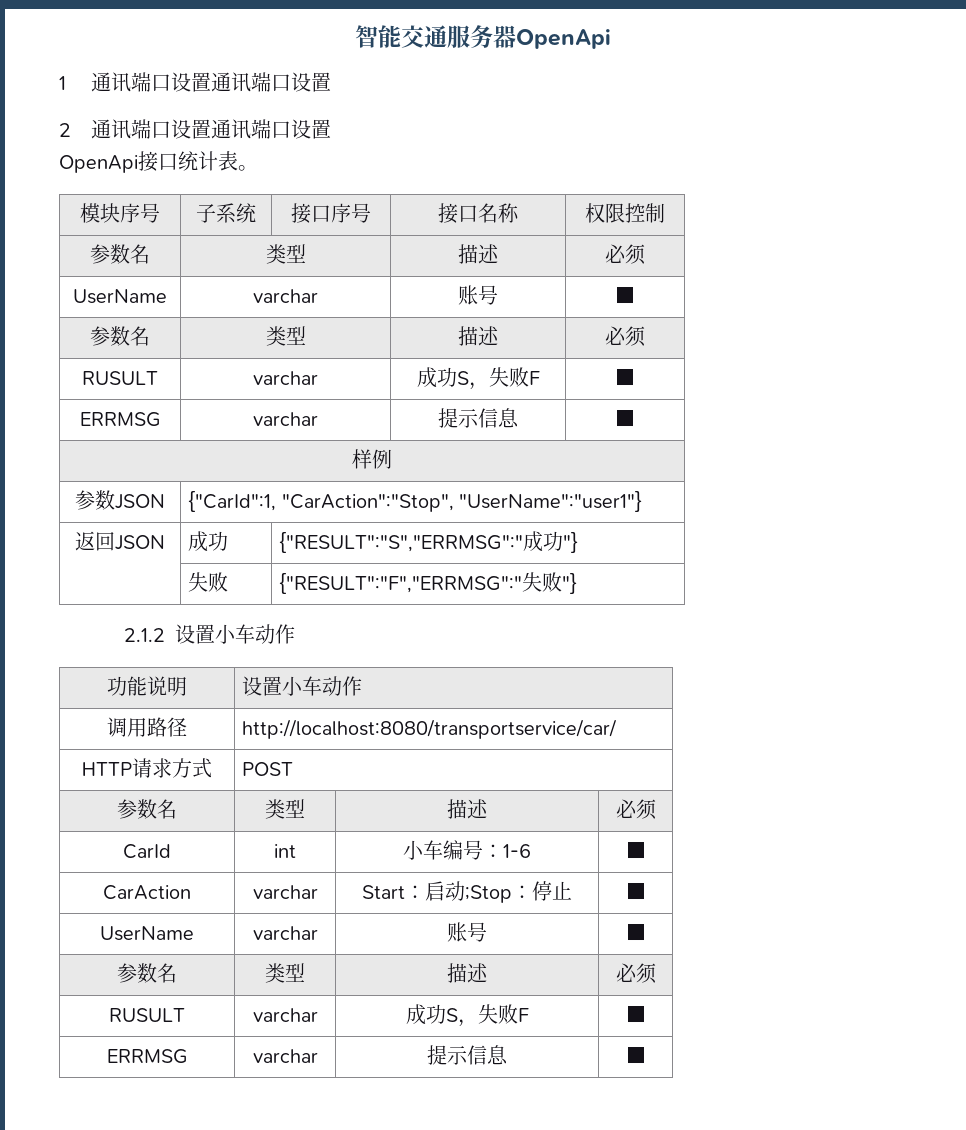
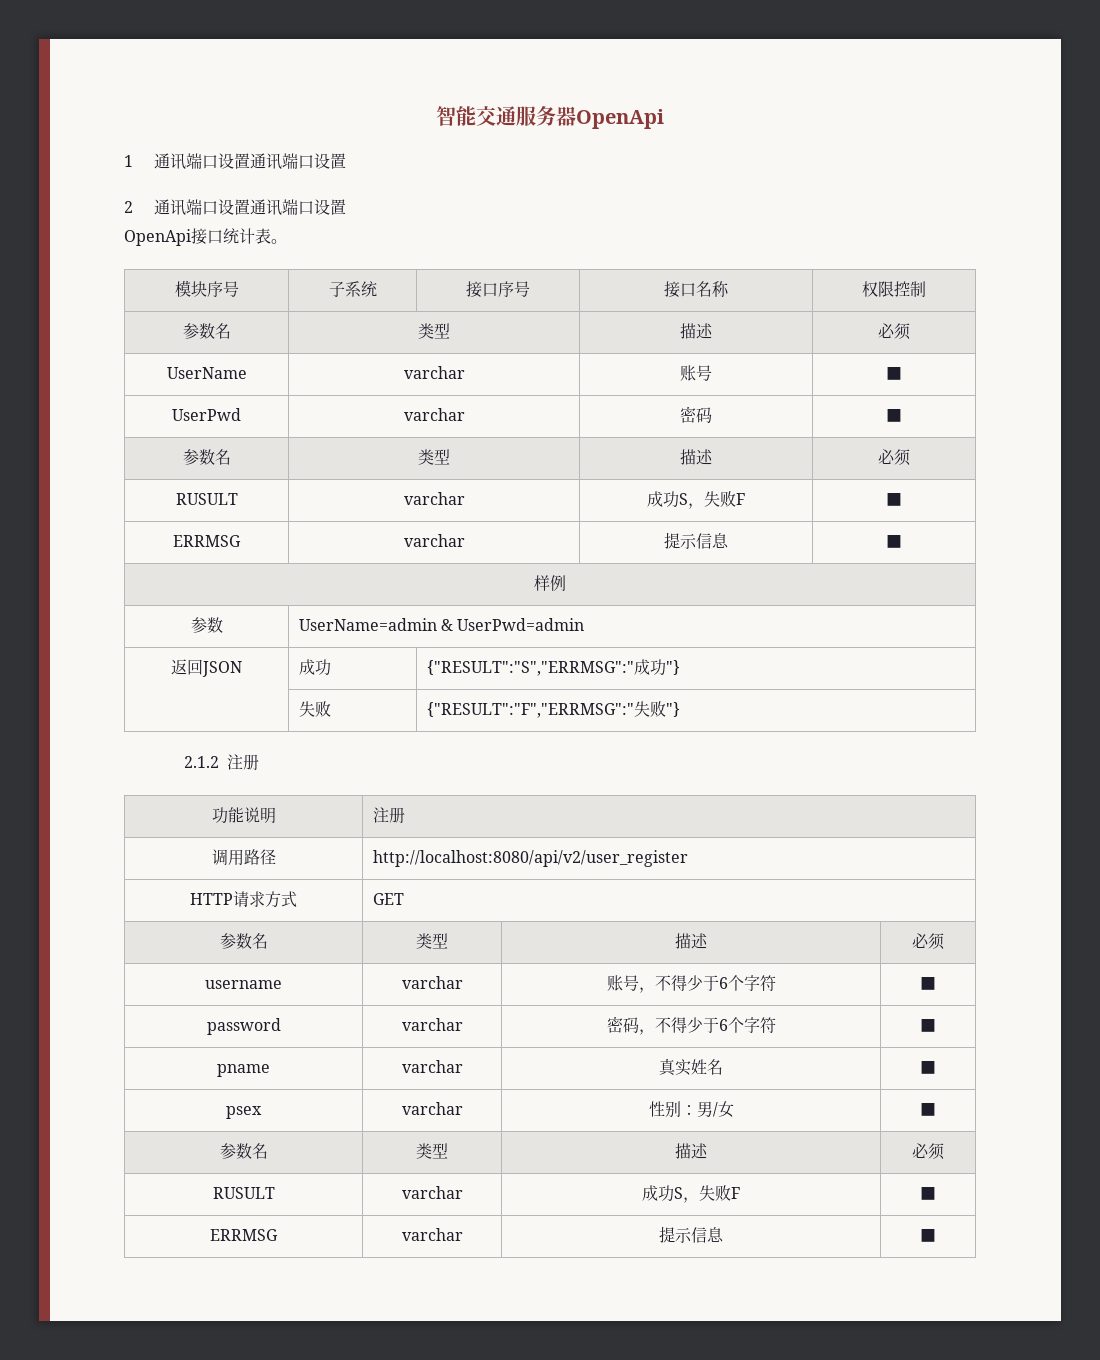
(636, 295) none -> [172,408,241,421] [403,408,465,421] [680,406,712,423] [886,409,902,422] // UserPwd | varchar | 密码 | ■
[115,494,165,509] [188,491,643,512] JSON | {"CarId":1, "CarAction":"Stop", "UserName":"user1"} -> [298,618,585,631] | UserName=admin & UserPwd=admin
[174,624,295,644] 设置小车动作 -> [226,754,259,770] 注册
[242,676,363,696] 设置小车动作 -> [372,807,405,823] 注册
[242,719,618,739] http://localhost:8080/transportservice/car/ -> [372,850,688,867] http://localhost:8080/api/v2/user_register
[242,762,294,776] [117,799,177,819] [265,799,305,819] [447,799,488,819] [615,799,657,820] [123,844,171,859] [274,844,296,858] [403,840,531,860] [625,842,646,859] [103,885,191,900] [252,885,318,899] [362,881,572,903] [625,883,646,900] [100,926,194,941] [252,926,318,940] [447,922,487,942] POST // 参数名 | 类型 | 描述 | 必须 // CarId | int | 小车编号：1-6 | ■ // CarAction | varchar | Start：启动;Stop：停止 | ■ // UserName | varchar | 账号 -> [372,893,404,905] [219,933,268,949] [416,933,448,949] [675,933,708,949] [912,933,945,950] [205,980,282,989] [401,976,463,989] [606,975,776,993] [920,977,936,990] [206,1018,281,1035] [401,1018,463,1031] [606,1016,776,1035] [920,1019,936,1032] [217,1064,270,1077] [401,1060,463,1073] [659,1058,723,1076] [920,1061,936,1074] [226,1106,262,1119] [401,1102,463,1115] [648,1101,734,1118] GET // 参数名 | 类型 | 描述 | 必须 // username | varchar | 账号，不得少于6个字符 | ■ // password | varchar | 密码，不得少于6个字符 | ■ // pname | varchar | 真实姓名 | ■ // psex | varchar | 性别：男/女

